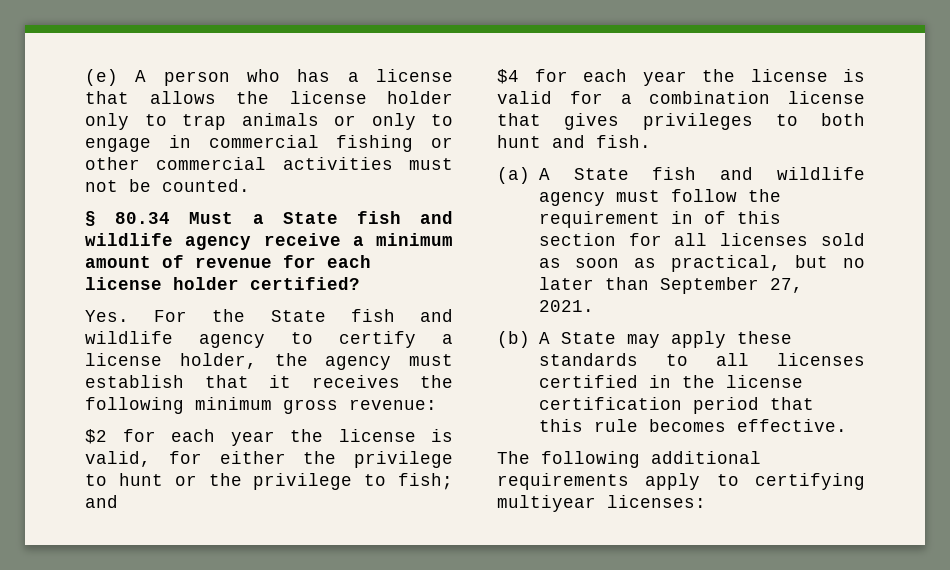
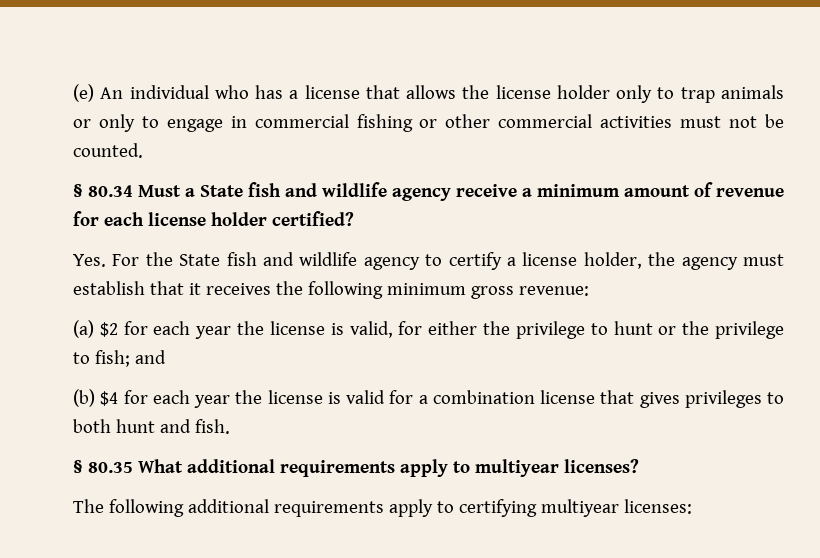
[135,70,230,86] A person -> [100,85,209,99] An individual
(437, 404) none -> [73,320,94,338] (a)
(118, 501) none -> [73,389,95,407] (b)
[497,167,865,184] [538,189,781,206] [538,211,781,228] [538,233,865,246] [538,255,865,272] [538,277,803,294] [538,300,594,312] [497,331,792,348] [538,353,865,366] [538,375,803,388] [538,397,814,414] [538,419,847,432] (a) A State fish and wildlife agency must follow the requirement in of this section for all licenses sold as soon as practical, but no later than September 27, 2021. // (b) A State may apply these standards to all licenses certified in the license certification period that this rule becomes effective. -> [73,459,639,477] § 80.35 What additional requirements apply to multiyear licenses?

